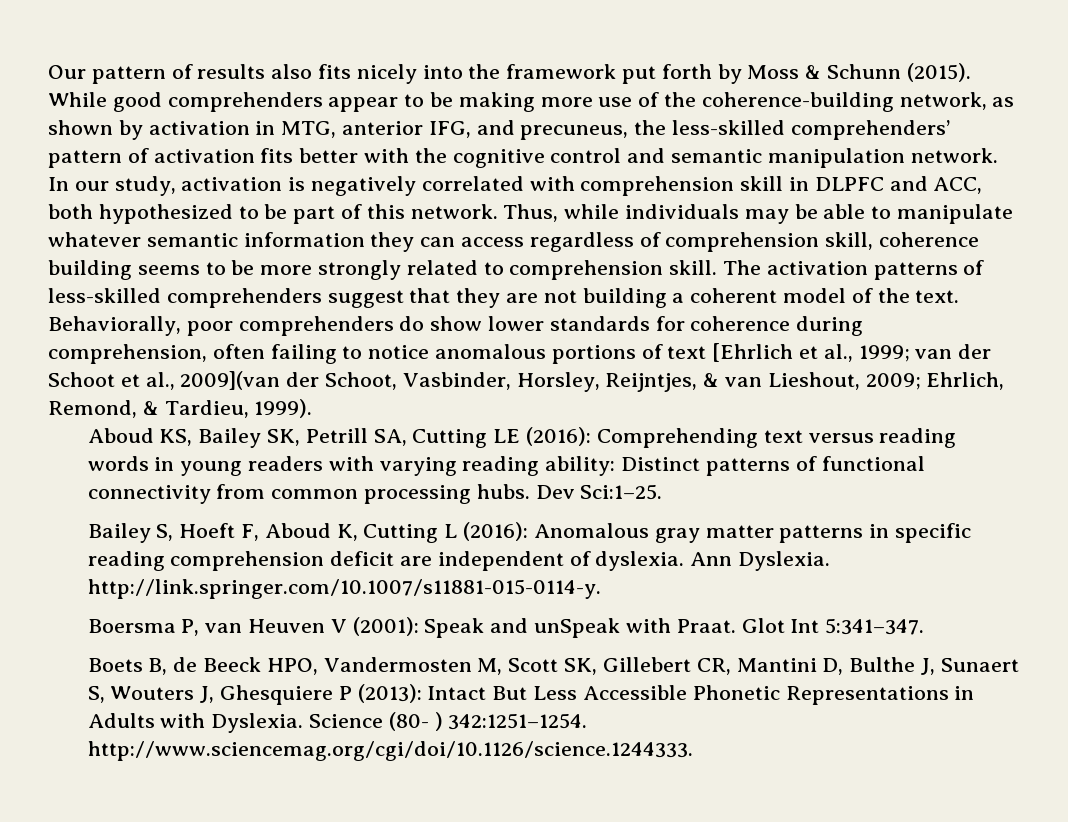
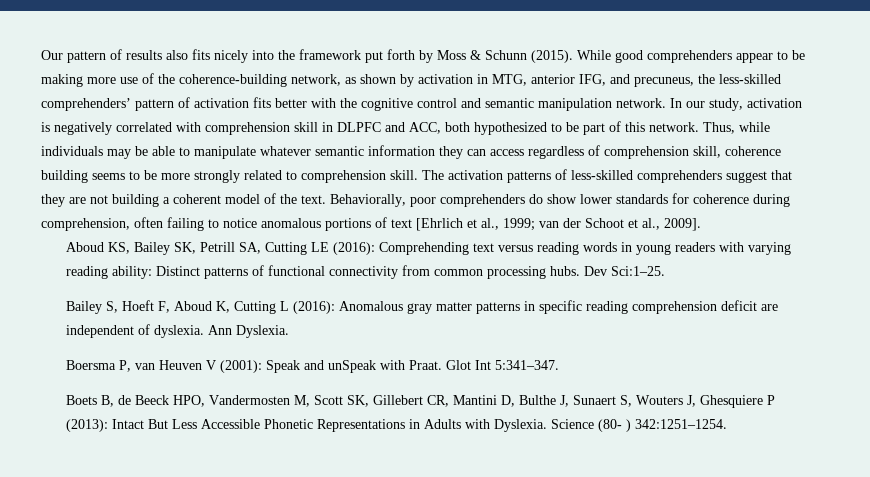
[180,371,1005,392] [48,399,313,418] 2009](van der Schoot, Vasbinder, Horsley, Reijntjes, & van Lieshout, 2009; Ehrlich, Remond, & Tardieu, 1999). -> [664,218,701,231] 2009].
[87,579,601,599] http://link.springer.com/10.1007/s11881-015-0114-y. -> (290, 331) none
[87,741,693,761] http://www.sciencemag.org/cgi/doi/10.1126/science.1244333. -> (728, 424) none

